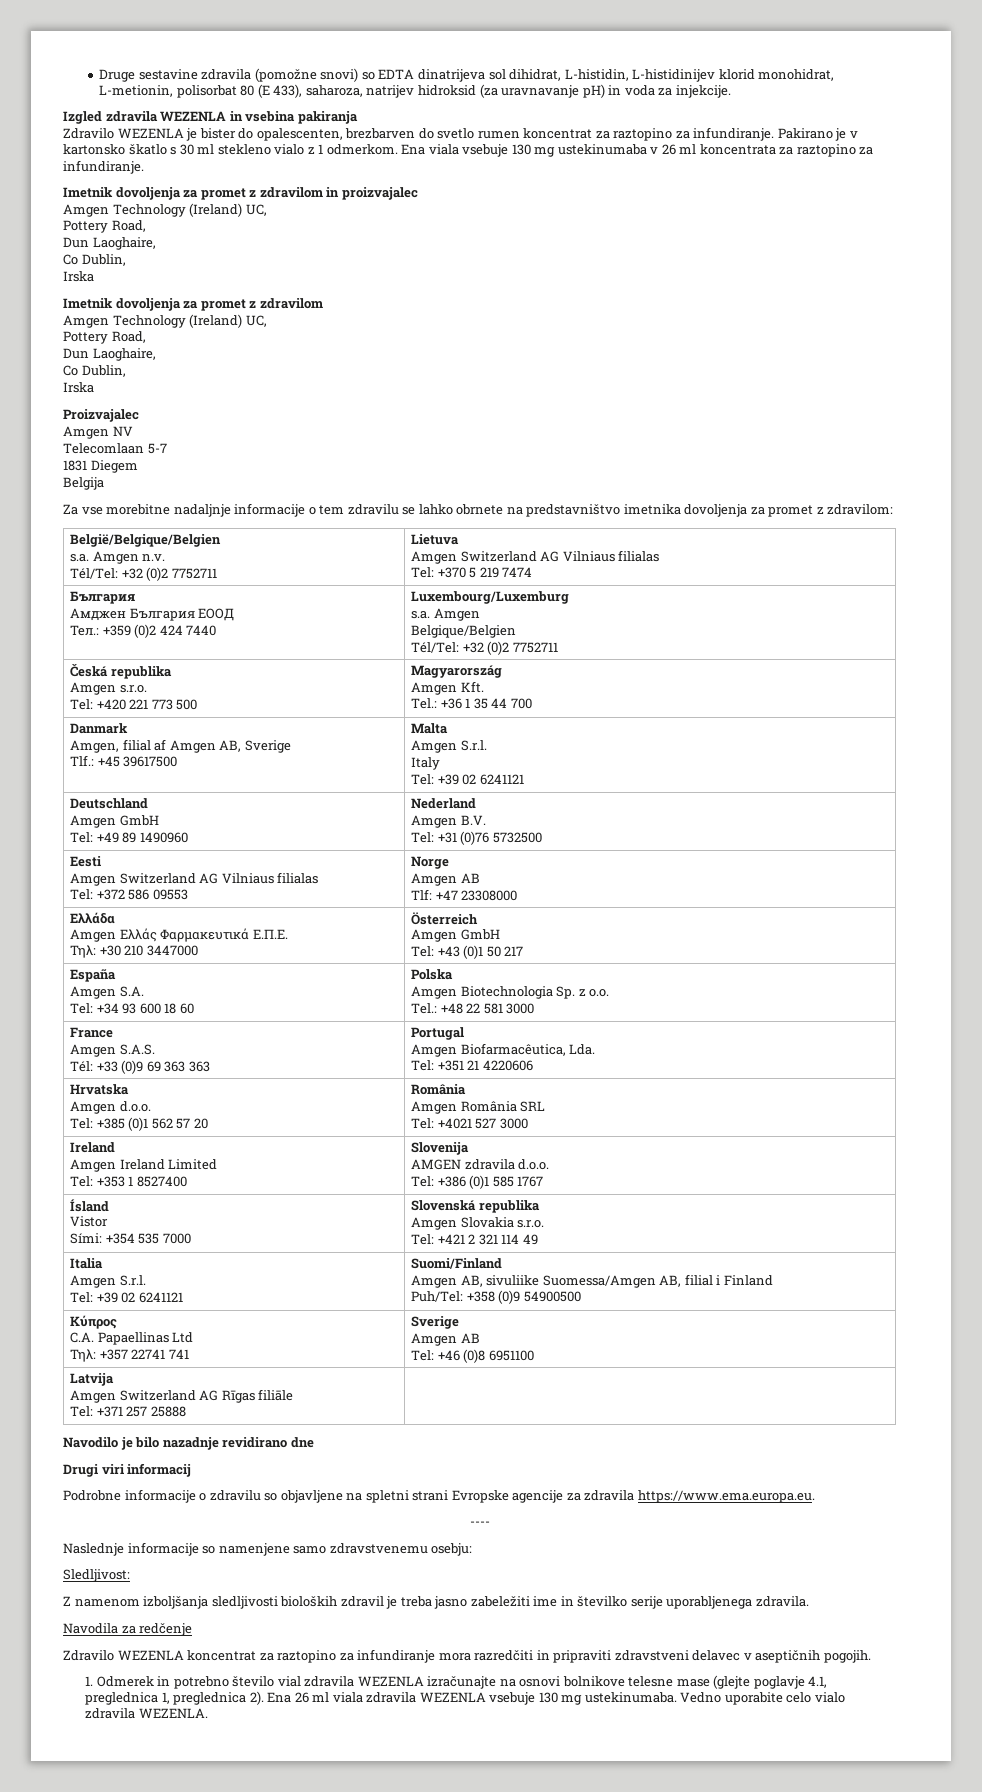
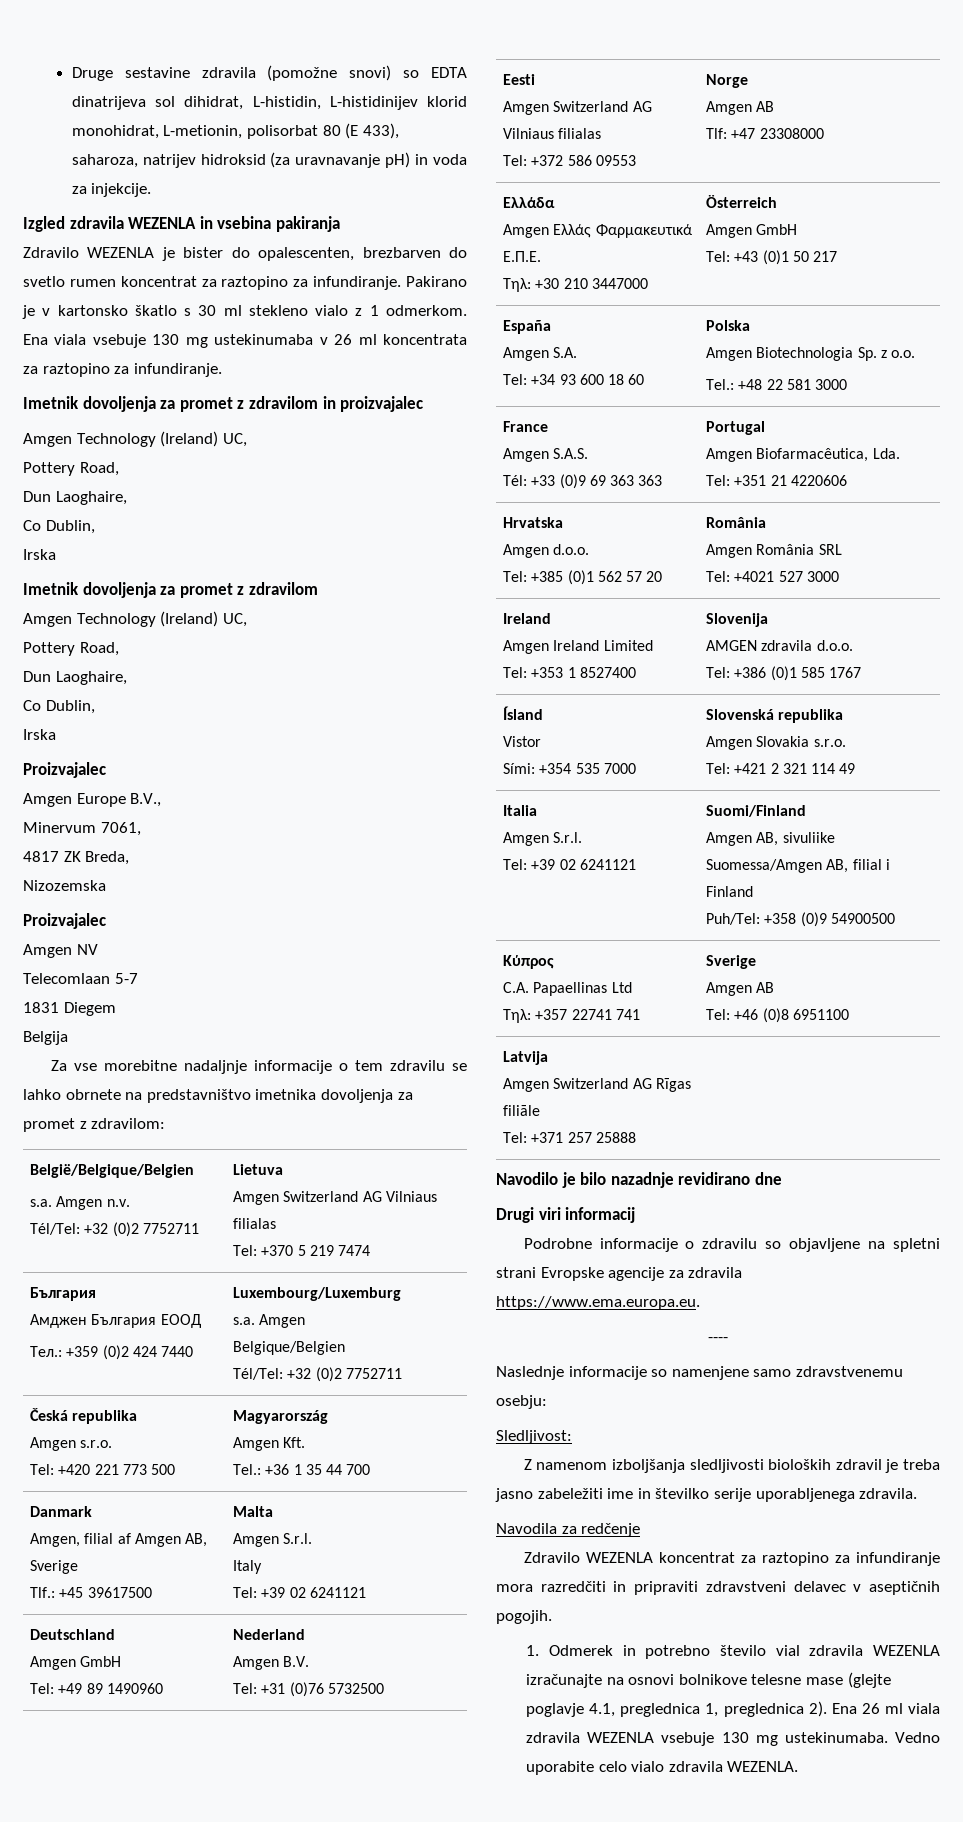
(139, 415) none -> [23,793,162,807] [23,822,141,836] [23,851,130,865] [23,880,106,891] [23,913,106,929] // Amgen Europe B.V., // Minervum 7061, // 4817 ZK Breda, // Nizozemska // Proizvajalec

